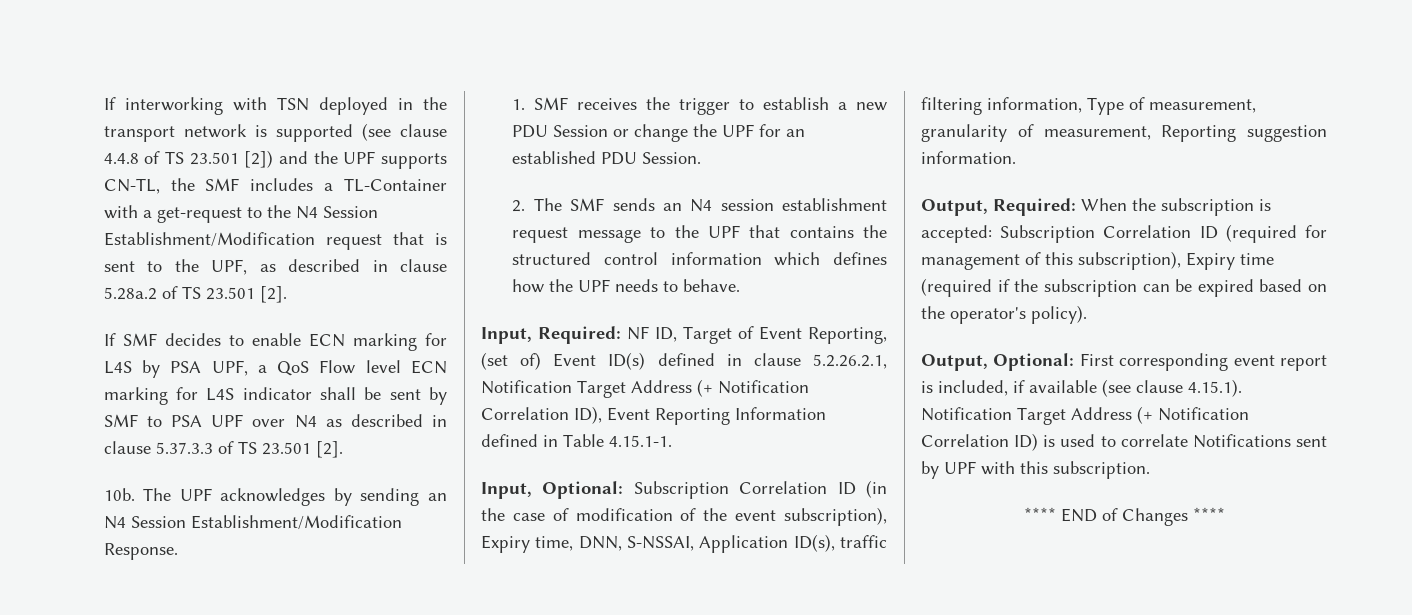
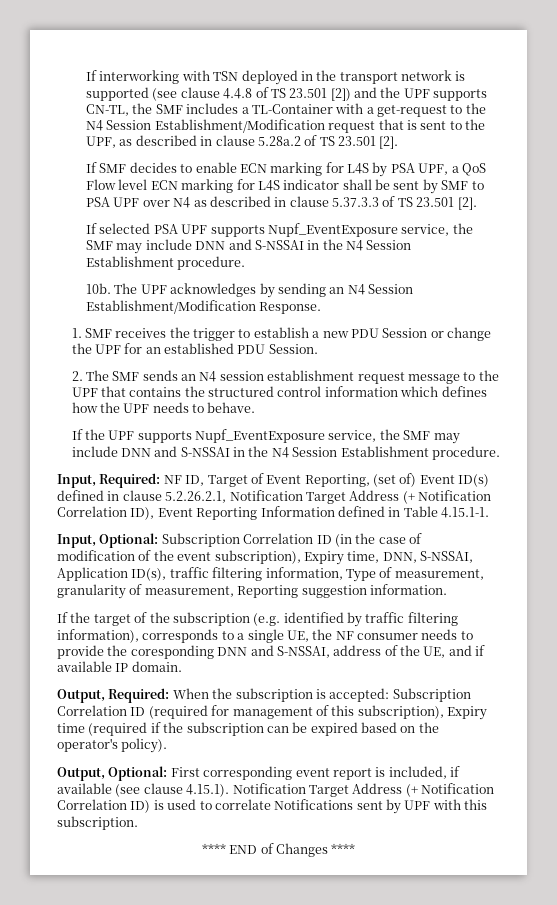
(343, 449) none -> [86,223,473,237] [86,239,412,254] [86,256,246,270] // If selected PSA UPF supports Nupf_EventExposure service, the SMF may include DNN and S-NSSAI in the N4 Session Establishment procedure.
(741, 285) none -> [71,429,460,444] [71,446,500,460] // If the UPF supports Nupf_EventExposure service, the SMF may include DNN and S-NSSAI in the N4 Session Establishment procedure.
(1016, 157) none -> [57,612,458,627] [57,629,473,643] [57,645,486,659] [57,661,182,672] // If the target of the subscription (e.g. identified by traffic filtering information), corresponds to a single UE, the NF consumer needs to provide the coresponding DNN and S-NSSAI, address of the UE, and if available IP domain.

